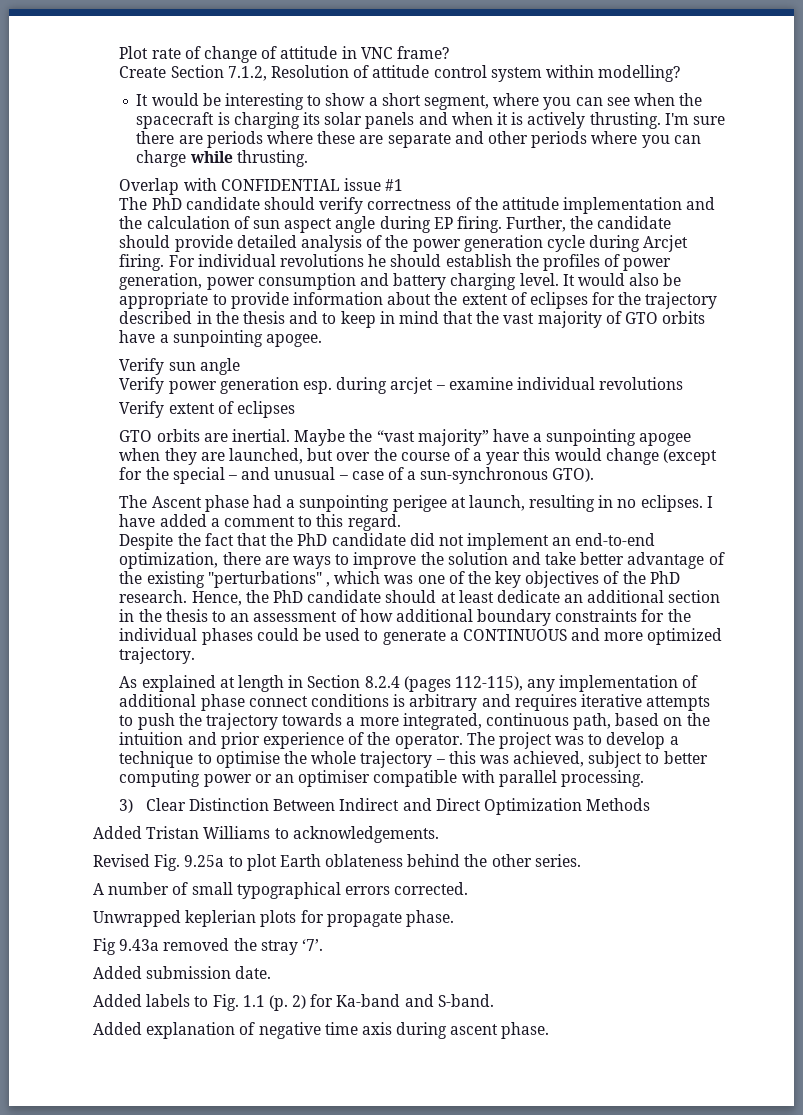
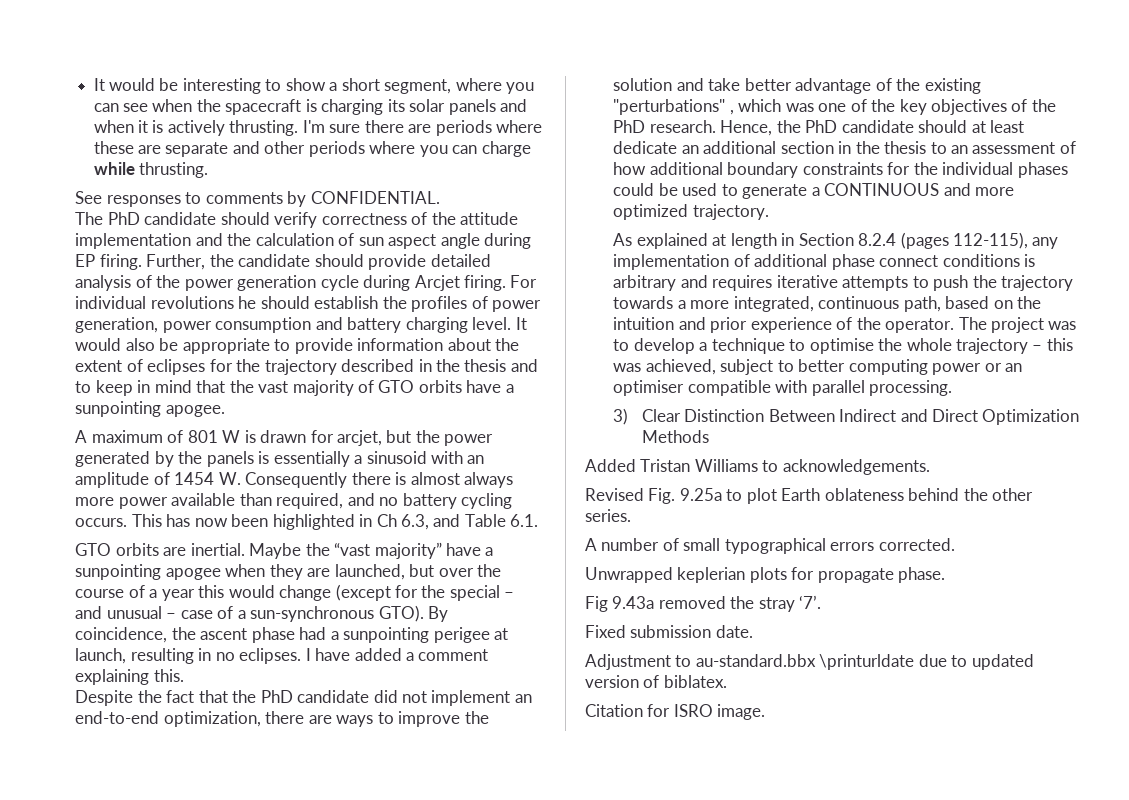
[119,46,449,63] [119,65,681,82] Plot rate of change of attitude in VNC frame? // Create Section 7.1.2, Resolution of attitude control system within modelling? // -> (93, 84) none
[119,178,404,195] Overlap with CONFIDENTIAL issue #1 -> [75,191,440,207] See responses to comments by CONFIDENTIAL.
[119,358,240,375] [119,377,684,394] [119,401,295,418] Verify sun angle // Verify power generation esp. during arcjet – examine individual revolutions // Verify extent of eclipses -> [75,430,494,446] [75,451,485,467] [75,472,513,488] [75,493,512,509] [75,514,539,530] A maximum of 801 W is drawn for arcjet, but the power generated by the panels is essentially a sinusoid with an amplitude of 1454 W. Consequently there is almost always more power available than required, and no battery cycling occurs. This has now been highlighted in Ch 6.3, and Table 6.1.
[119,495,202,508] // The Ascent -> [427,606,448,622] [75,627,248,643] By coincidence, the ascent
[298,514,401,531] to this regard. -> [75,669,184,685] explaining this.
[93,966,142,979] Added -> [585,625,626,638] Fixed
[93,994,494,1011] [93,1022,550,1039] Added labels to Fig. 1.1 (p. 2) for Ka-band and S-band. // Added explanation of negative time axis during ascent phase. -> [585,654,1034,670] [585,675,727,688] [585,704,766,720] Adjustment to au-standard.bbx \printurldate due to updated version of biblatex. // Citation for ISRO image.

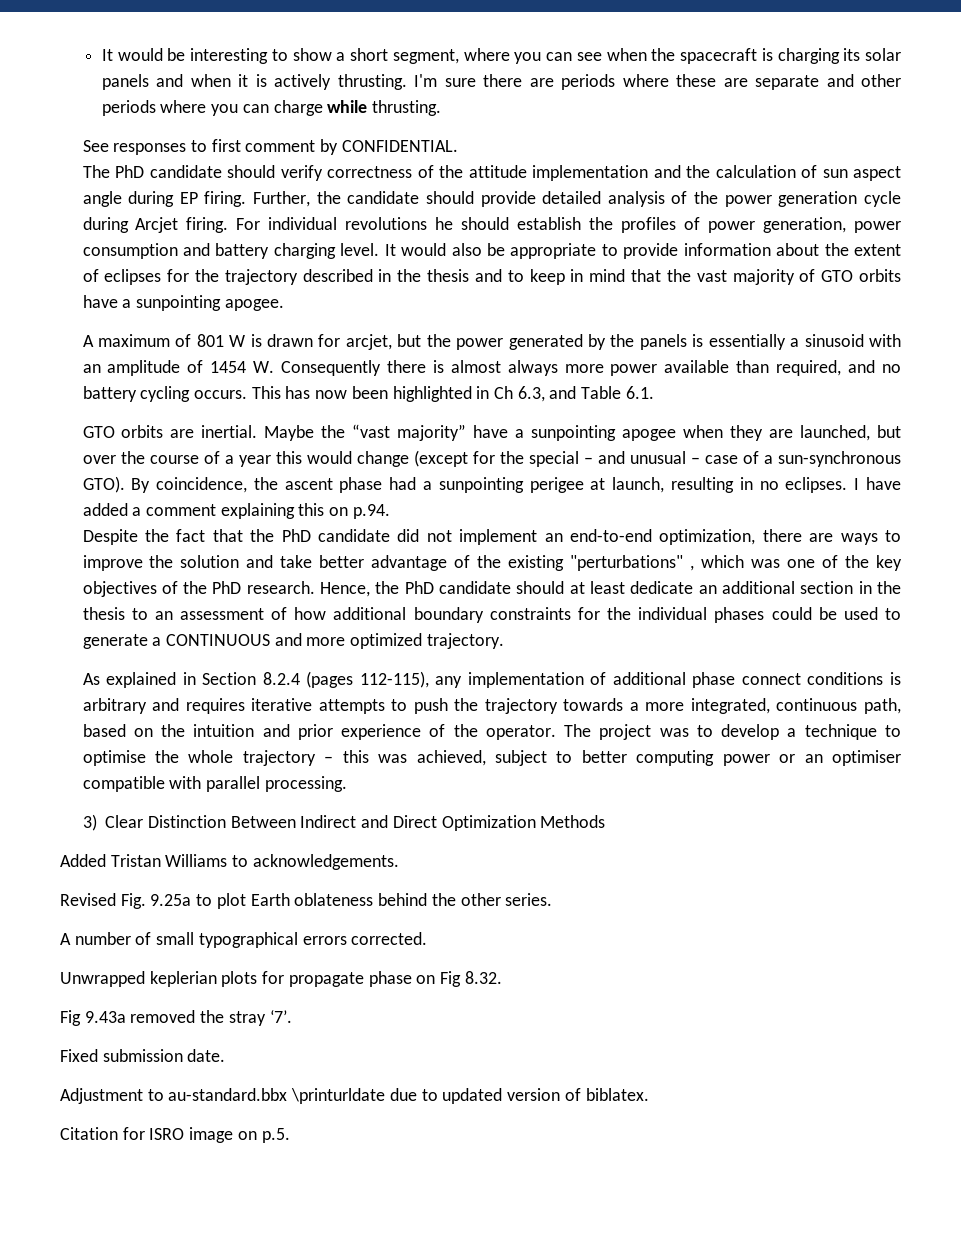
[205,192,283,204] comments -> [211,139,316,152] first comment
[153,669,184,682] this. -> [298,503,390,519] this on p.94.
[712,233,777,249] at length -> (177, 680) none
[898,567,946,583] phase. -> [368,971,502,987] phase on Fig 8.32.
[717,704,766,720] image. -> [189,1127,290,1143] image on p.5.

